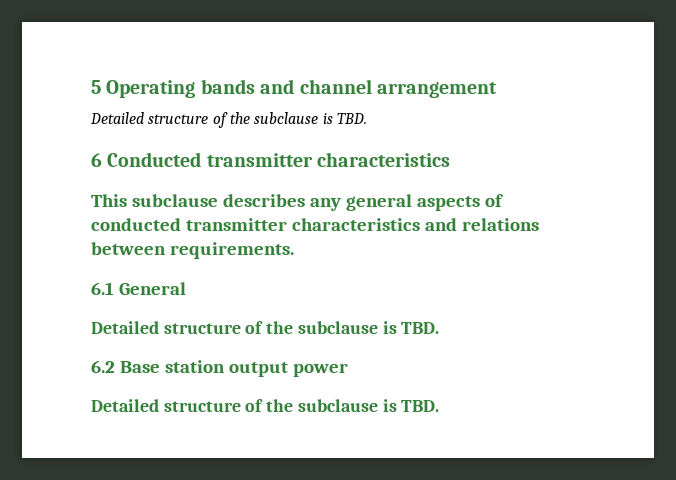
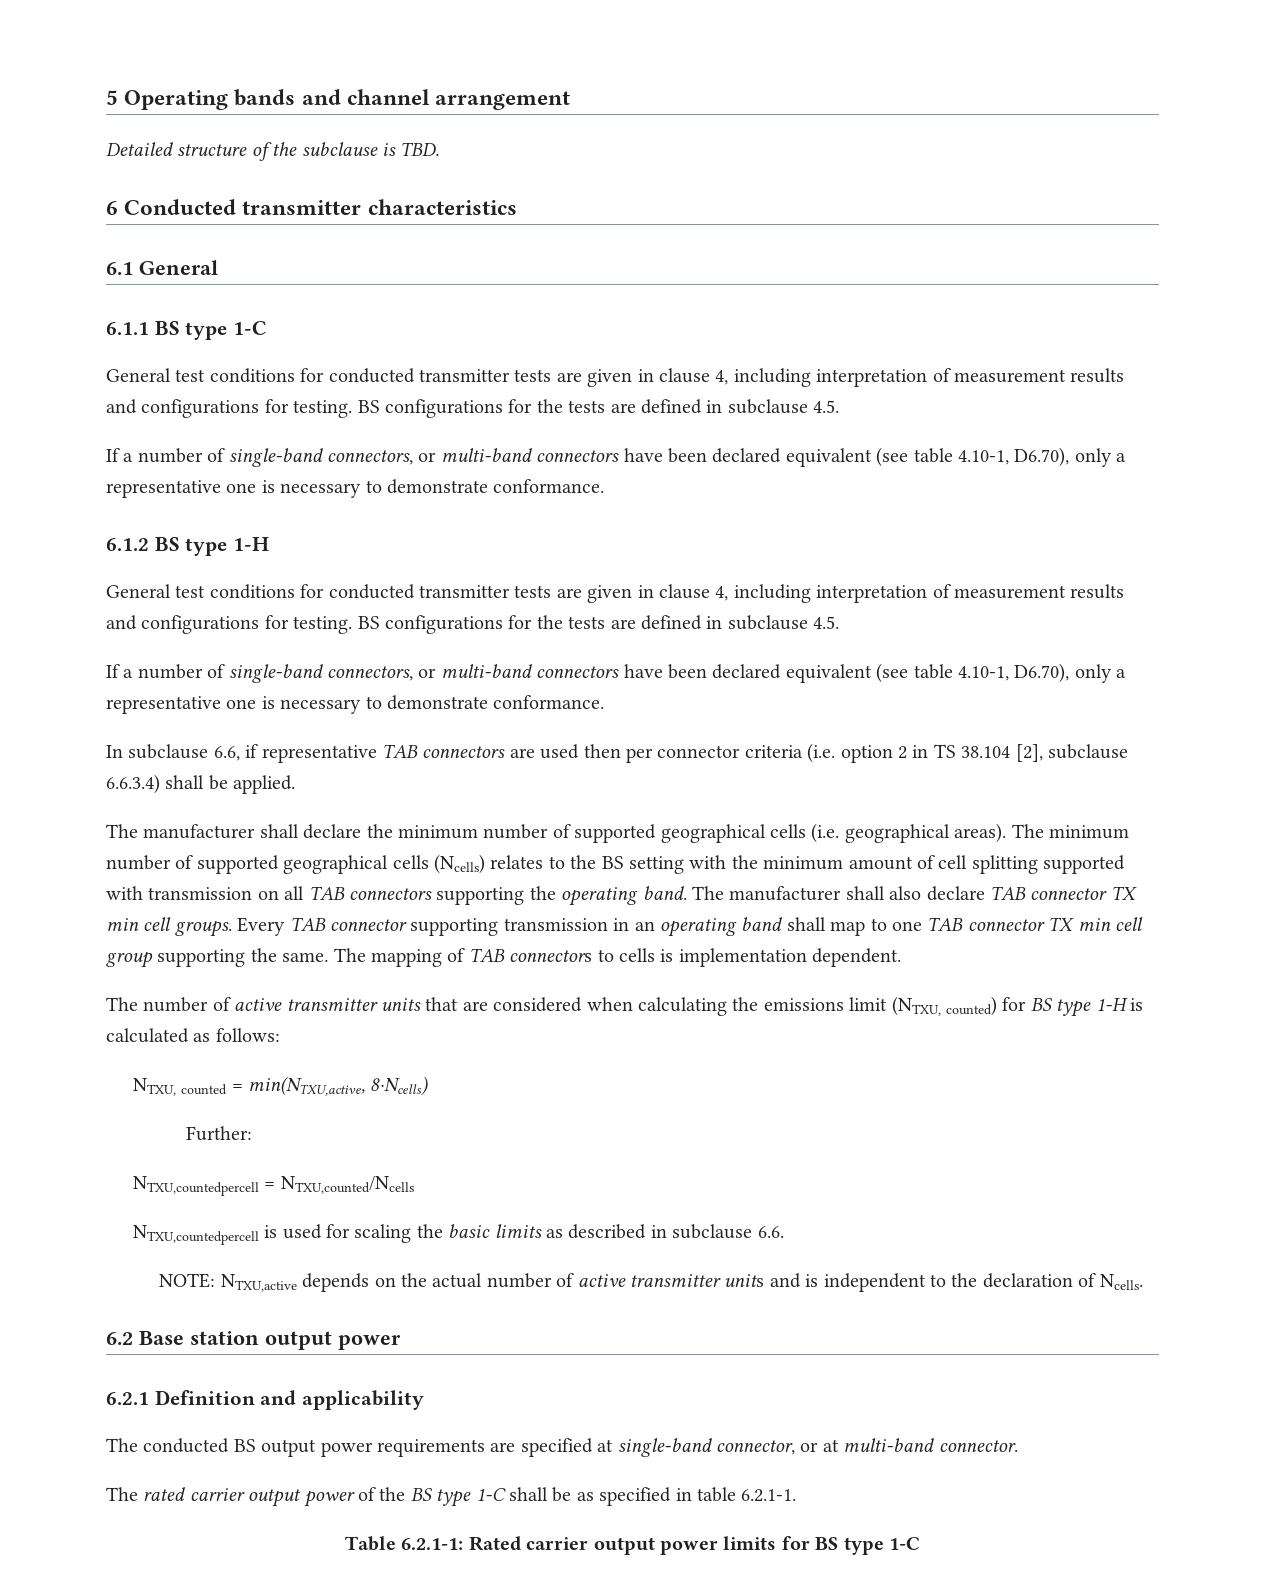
[91,194,503,211] [91,218,539,231] [91,242,294,259] [91,282,186,295] [91,321,440,334] This subclause describes any general aspects of conducted transmitter characteristics and relations between requirements. // 6.1 General // Detailed structure of the subclause is TBD. -> [106,260,218,275] [106,321,268,340] [106,368,1125,387] [106,399,840,418] [106,447,1127,467] [106,479,605,498] [106,537,270,556] [106,584,1125,603] [106,615,840,634] [106,663,1127,683] [106,695,605,714] [106,743,1128,763] [106,774,296,794] [106,823,1129,843] [106,854,1126,874] [106,886,1137,906] [106,917,1143,937] [106,948,902,968] [106,996,1143,1017] [106,1028,280,1043] [132,1076,429,1096] [186,1126,253,1141] [132,1176,414,1196] [132,1224,784,1245] [159,1273,1143,1292] 6.1 General // 6.1.1 BS type 1-C // General test conditions for conducted transmitter tests are given in clause 4, including interpretation of measurement results and configurations for testing. BS configurations for the tests are defined in subclause 4.5. // If a number of single-band connectors, or multi-band connectors have been declared equivalent (see table 4.10-1, D6.70), only a representative one is necessary to demonstrate conformance. // 6.1.2 BS type 1-H // General test conditions for conducted transmitter tests are given in clause 4, including interpretation of measurement results and configurations for testing. BS configurations for the tests are defined in subclause 4.5. // If a number of single-band connectors, or multi-band connectors have been declared equivalent (see table 4.10-1, D6.70), only a representative one is necessary to demonstrate conformance. // In subclause 6.6, if representative TAB connectors are used then per connector criteria (i.e. option 2 in TS 38.104 [2], subclause 6.6.3.4) shall be applied. // The manufacturer shall declare the minimum number of supported geographical cells (i.e. geographical areas). The minimum number of supported geographical cells (Ncells) relates to the BS setting with the minimum amount of cell splitting supported with transmission on all TAB connectors supporting the operating band. The manufacturer shall also declare TAB connector TX min cell groups. Every TAB connector supporting transmission in an operating band shall map to one TAB connector TX min cell group supporting the same. The mapping of TAB connectors to cells is implementation dependent. // The number of active transmitter units that are considered when calculating the emissions limit (NTXU, counted) for BS type 1-H is calculated as follows: // NTXU, counted = min(NTXU,active, 8·Ncells) // Further: // NTXU,countedpercell = NTXU,counted/Ncells // NTXU,countedpercell is used for scaling the basic limits as described in subclause 6.6. // NOTE: NTXU,active depends on the actual number of active transmitter units and is independent to the declaration of Ncells.
[91,399,440,412] Detailed structure of the subclause is TBD. -> [106,1390,425,1410] [106,1438,1018,1457] [106,1487,797,1507] [345,1536,920,1555] 6.2.1 Definition and applicability // The conducted BS output power requirements are specified at single-band connector, or at multi-band connector. // The rated carrier output power of the BS type 1-C shall be as specified in table 6.2.1-1. // Table 6.2.1-1: Rated carrier output power limits for BS type 1-C

